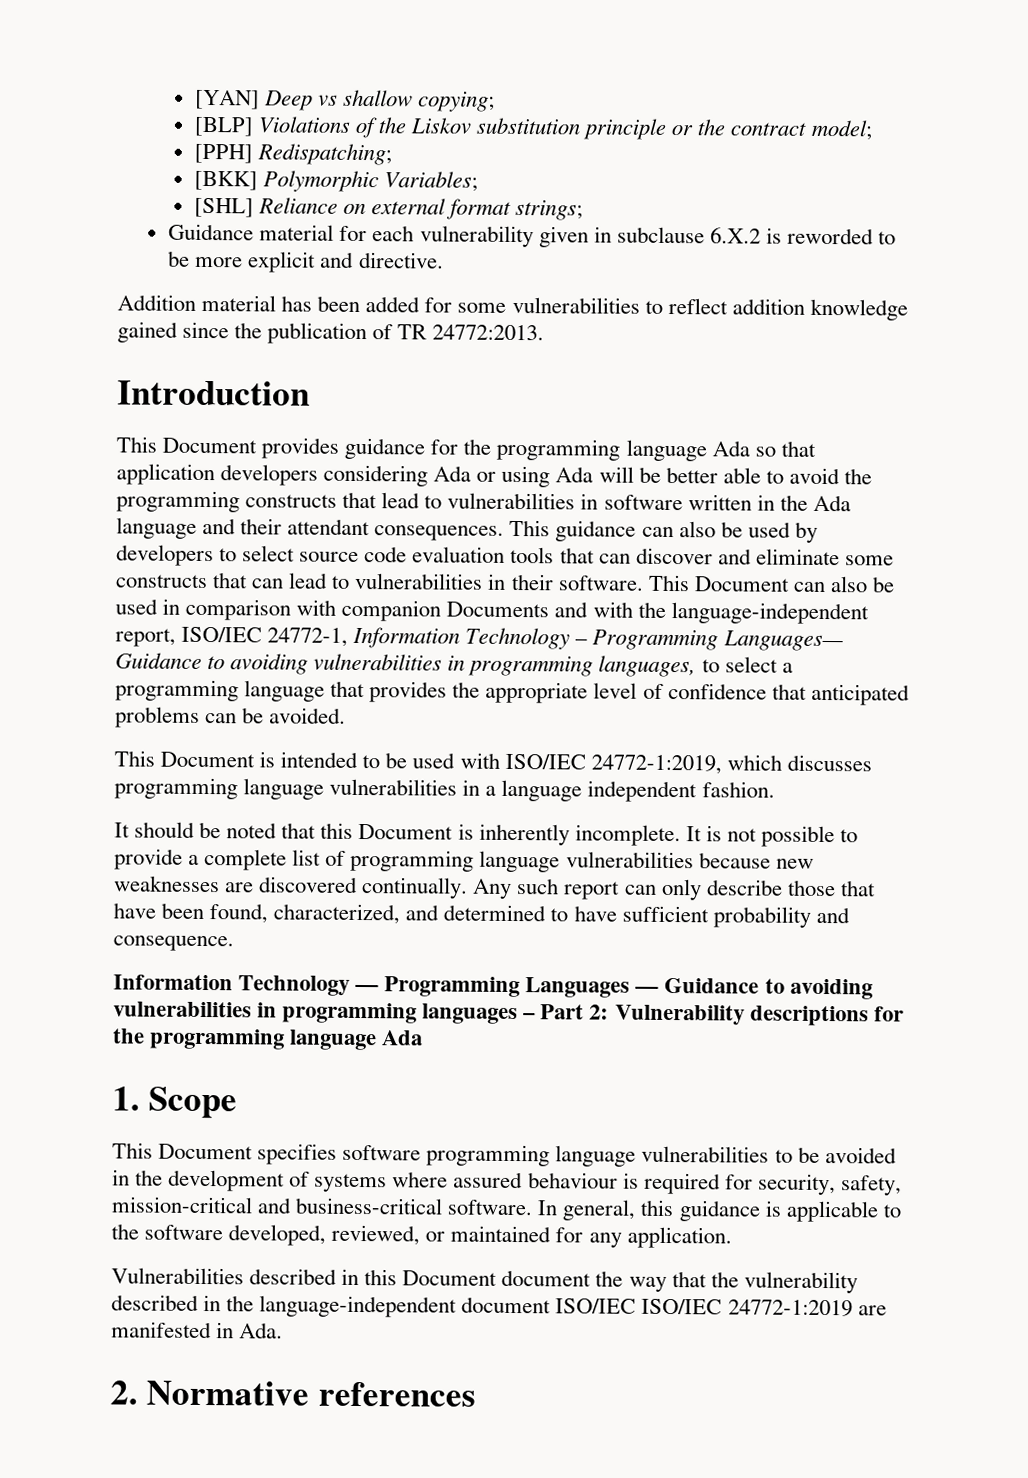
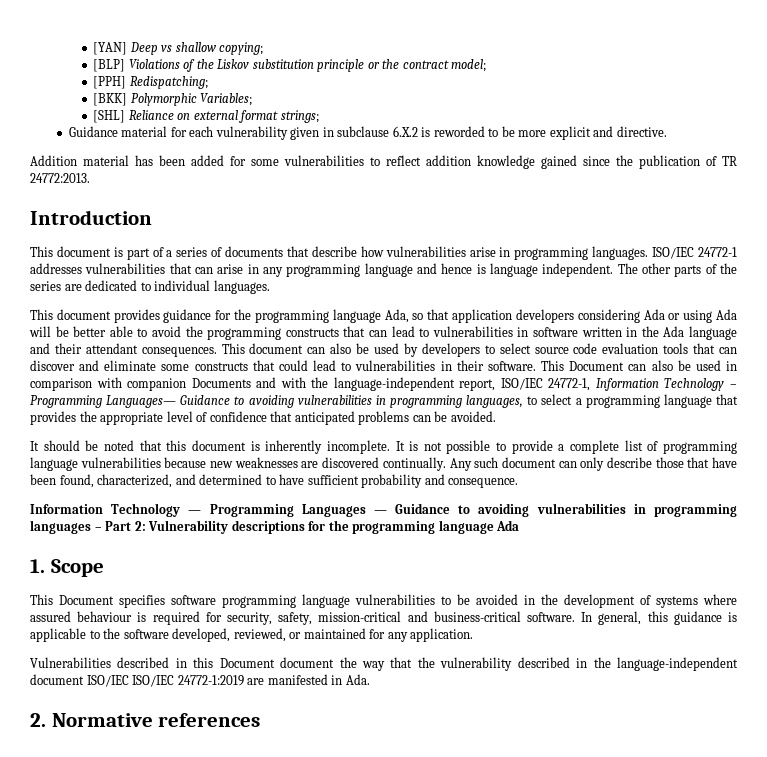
[162,437,258,454] Document -> [56,246,738,260] [30,263,738,277] [30,280,270,294] [30,309,111,320] document is part of a series of documents that describe how vulnerabilities arise in programming languages. ISO/IEC 24772-1 addresses vulnerabilities that can arise in any programming language and hence is language independent. The other parts of the series are dedicated to individual languages. // This document
[711,440,750,457] Ada -> [384,309,409,323] Ada,
(378, 500) none -> [369,330,387,337] can
[555,520,637,542] guidance -> [249,343,304,354] document
[251,578,285,589] can -> [278,360,308,371] could
[114,750,872,775] [114,777,775,803] // This Document is intended to be used with ISO/IEC 24772-1:2019, which discusses programming language vulnerabilities in a language independent fashion. -> (496, 416) none
[358,823,454,840] Document -> [191,440,246,451] document
[563,881,621,900] report -> [501,457,556,468] document

